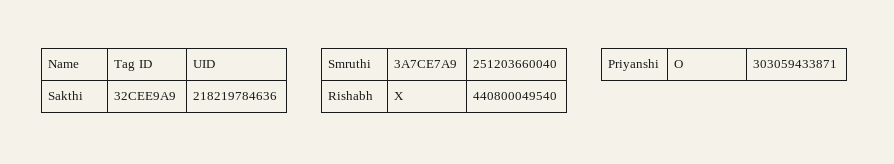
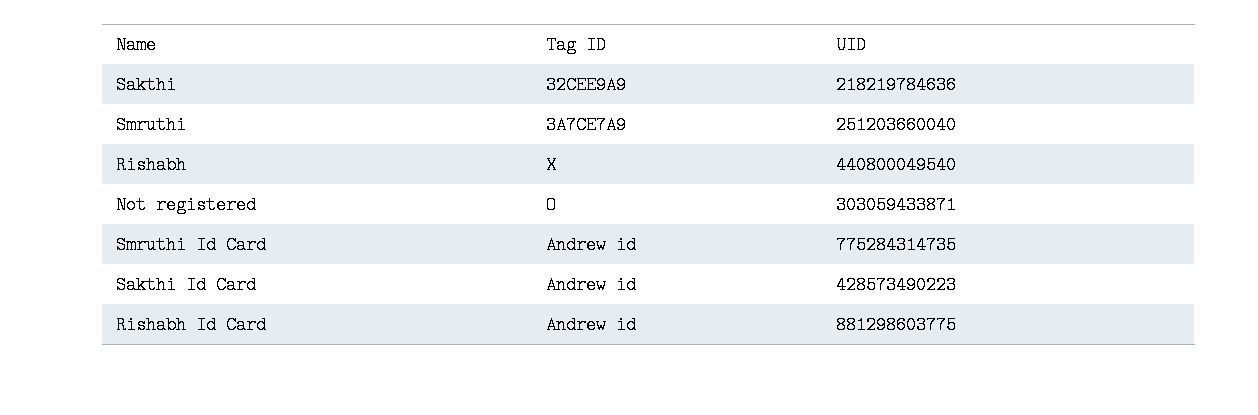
[608,59,660,71] Priyanshi -> [116,196,257,214] Not registered
(838, 64) none -> [116,236,267,254] [546,236,637,254] [836,236,957,254] [116,276,257,294] [546,276,637,294] [836,276,957,294] [116,316,267,334] [546,316,637,334] [836,316,957,334] // Smruthi Id Card | Andrew id | 775284314735 // Sakthi Id Card | Andrew id | 428573490223 // Rishabh Id Card | Andrew id | 881298603775

